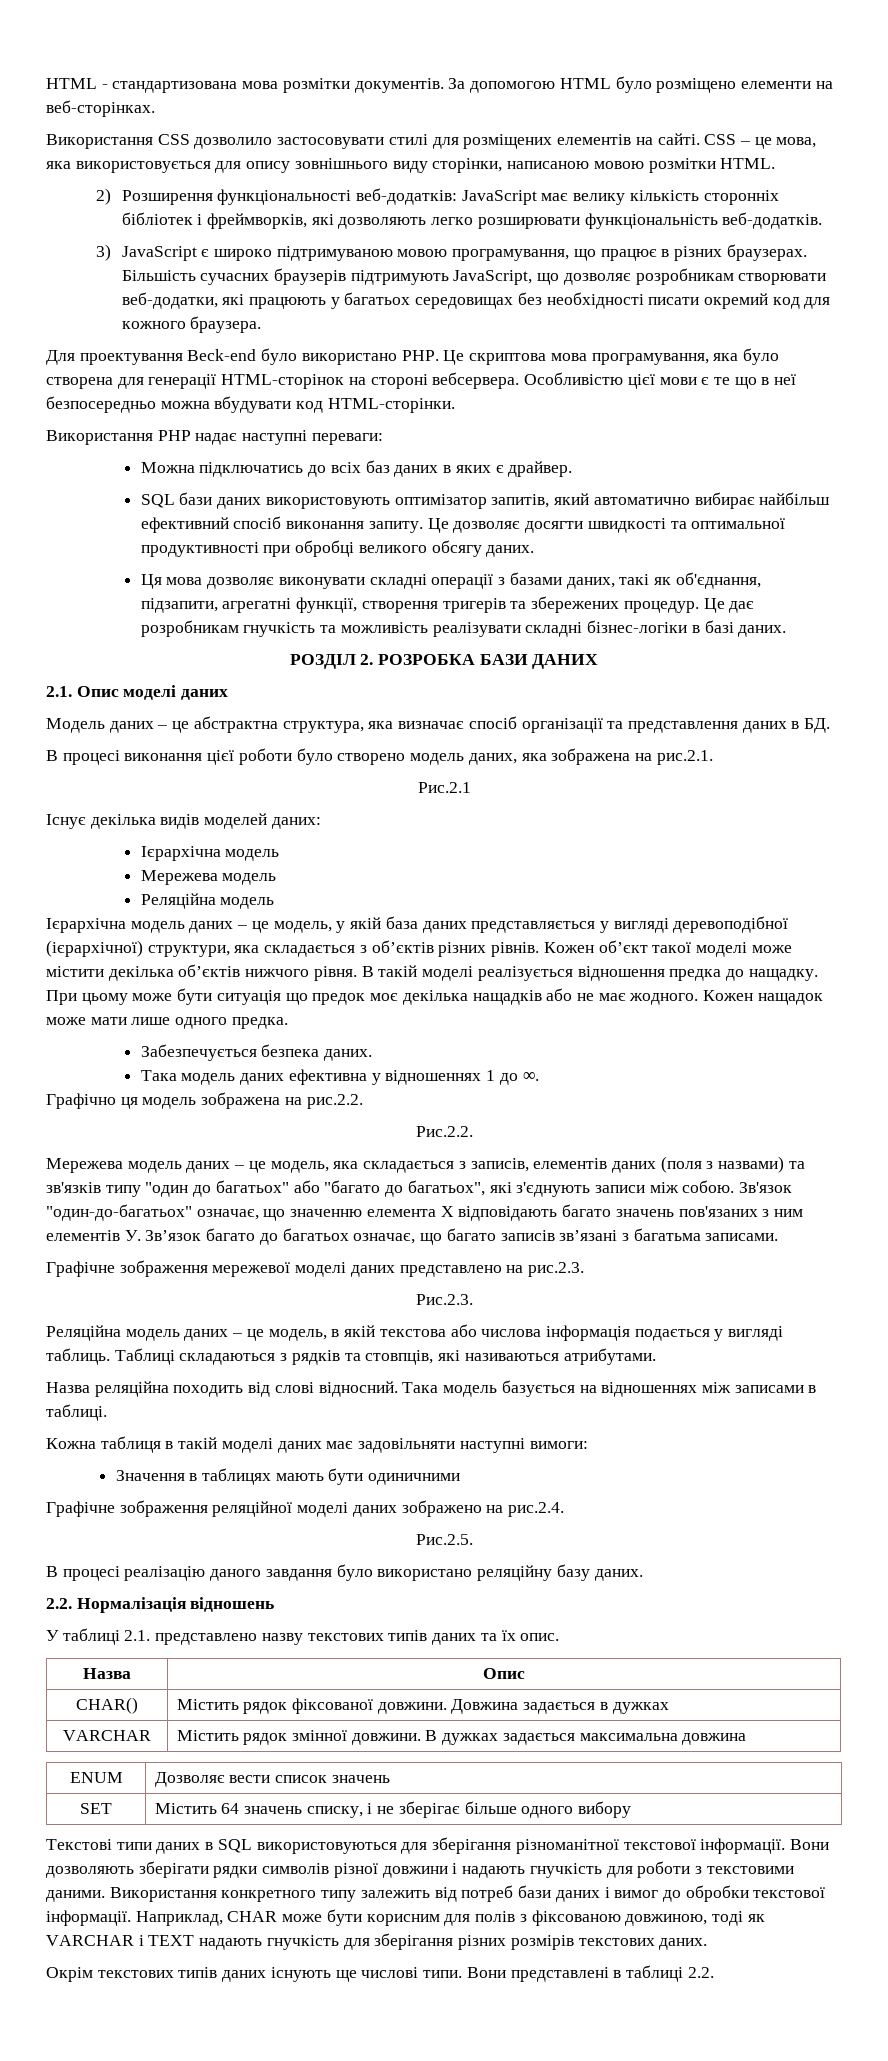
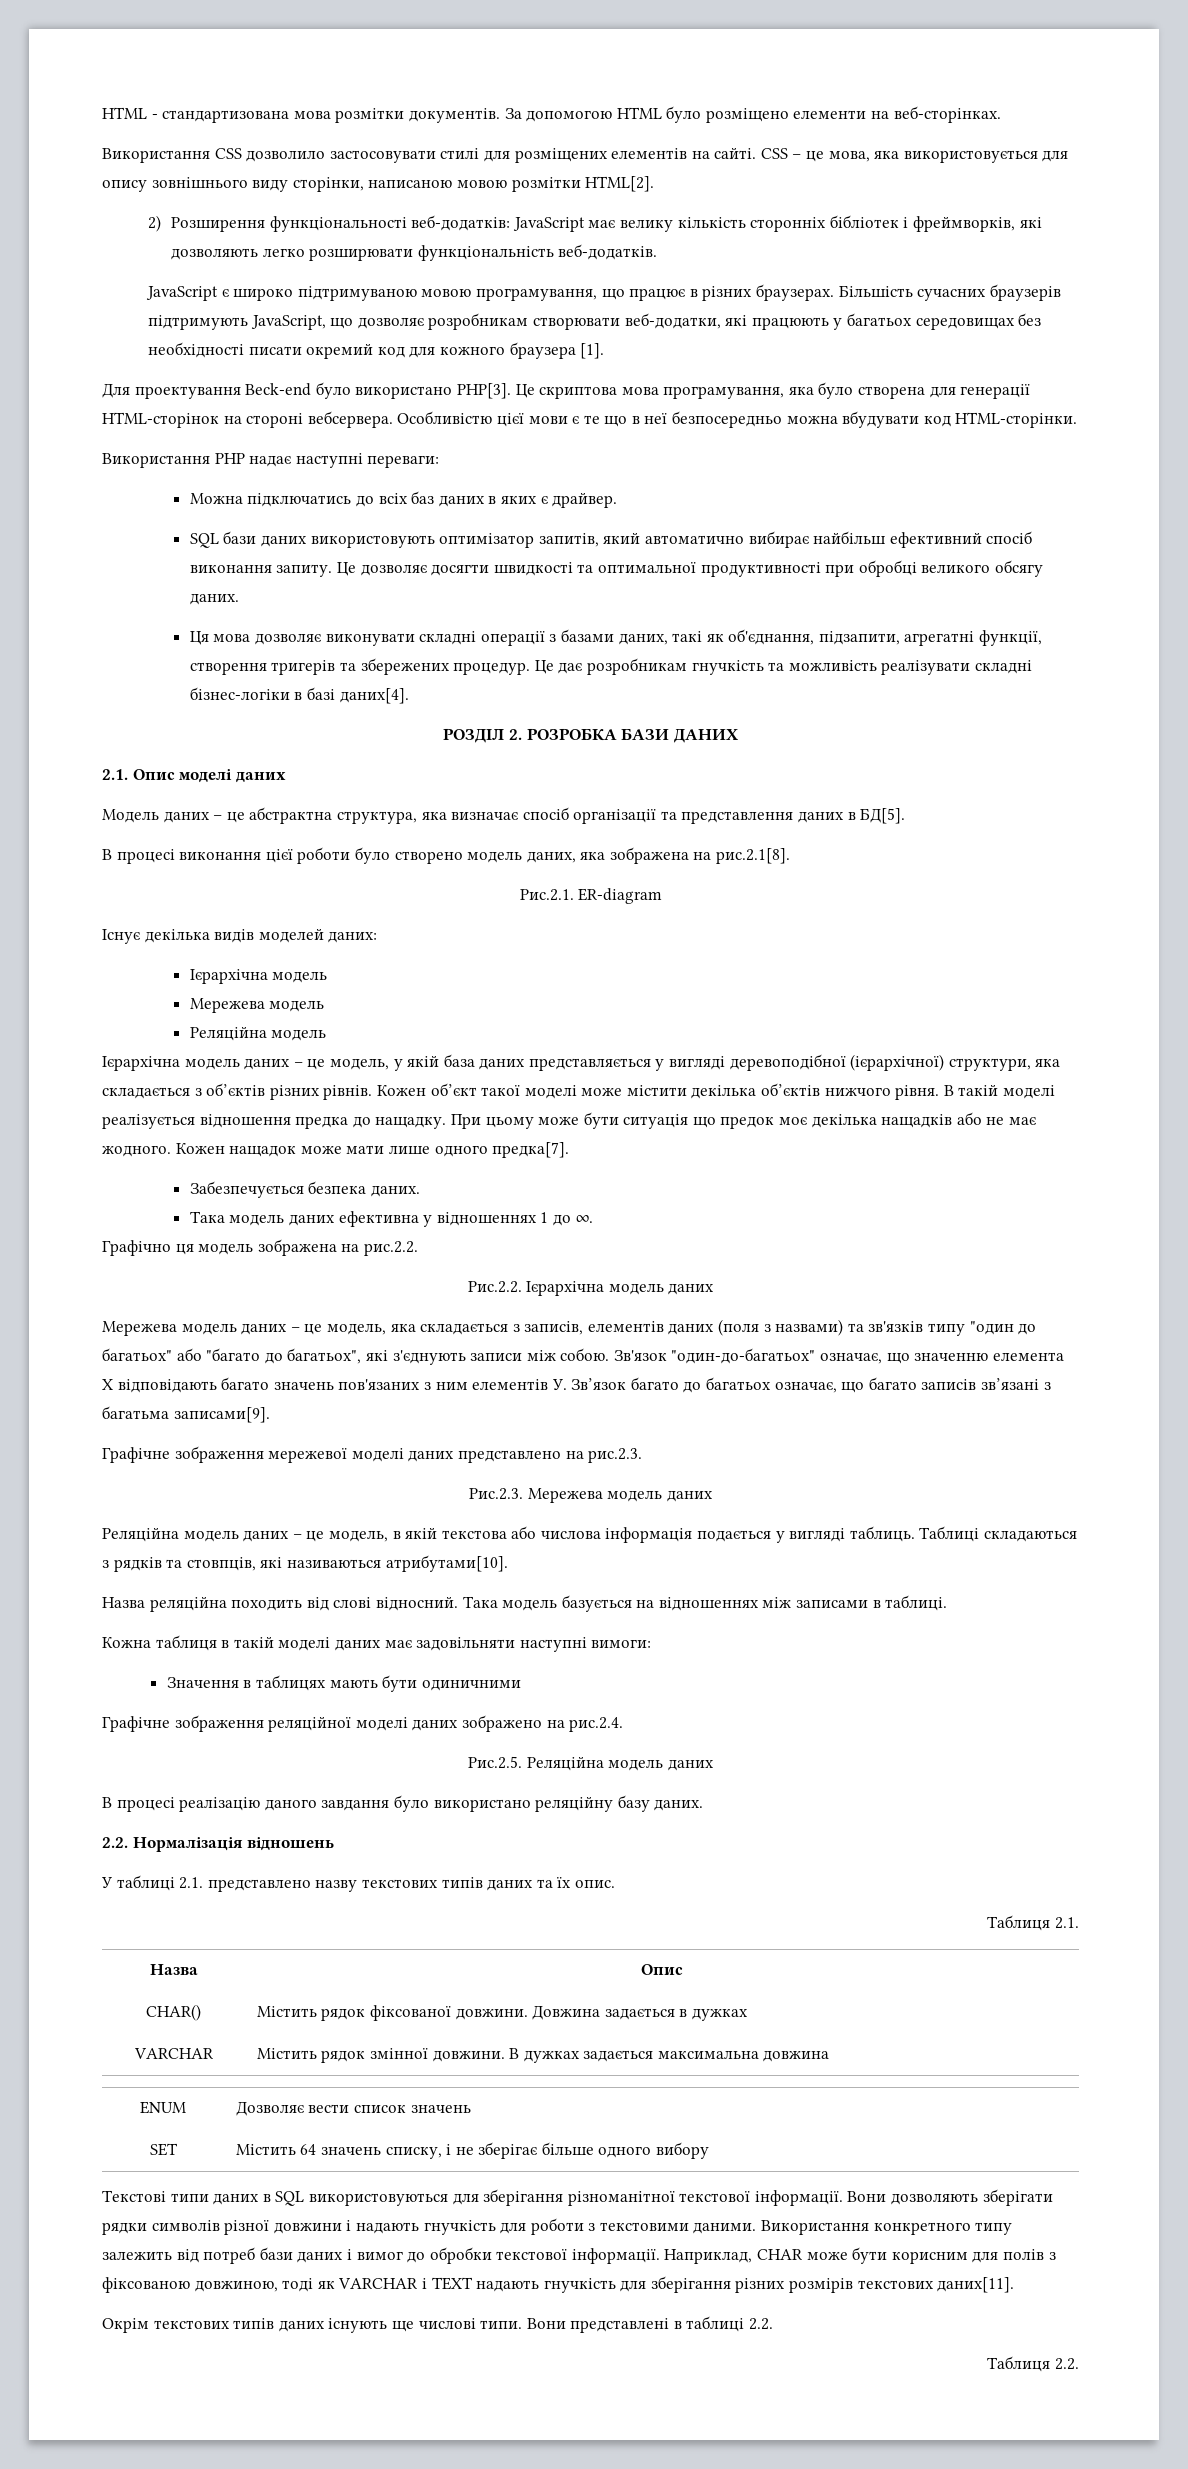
[720,158,776,169] HTML. -> [585,176,655,192] HTML[2].
[96,244,112,261] 3) -> (658, 252) none
[190,316,262,333] браузера. -> [509,342,605,359] браузера [1].
[401,350,439,361] PHP. -> [456,383,511,399] PHP[3].
[738,625,787,637] даних. -> [339,688,409,704] даних[4].
[804,718,831,733] БД. -> [860,808,906,824] БД[5].
[656,750,713,765] [417,782,471,793] рис.2.1. // Рис.2.1 -> [716,848,791,864] [519,888,663,904] рис.2.1[8]. // Рис.2.1. ER-diagram
[231,1017,288,1029] предка. -> [492,1142,570,1158] предка[7].
(473, 1131) none -> [526,1281,715,1296] Ієрархічна модель даних
[705,1233,779,1241] записами. -> [173,1407,270,1423] записами[9].
(473, 1299) none -> [527,1488,713,1503] Мережева модель даних
[563,1348,656,1365] атрибутами. -> [385,1555,508,1572] атрибутами[10].
(473, 1539) none -> [526,1756,714,1771] Реляційна модель даних
(560, 1637) none -> [987,1915,1079,1931] // Таблиця 2.1.
[659,1938,708,1950] даних. -> [937,2277,1015,2293] даних[11].
(714, 1972) none -> [987,2356,1079,2372] // Таблиця 2.2.

